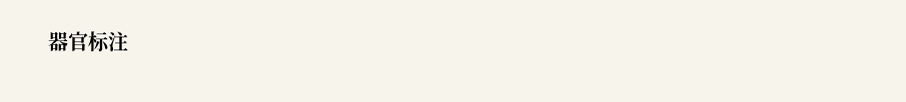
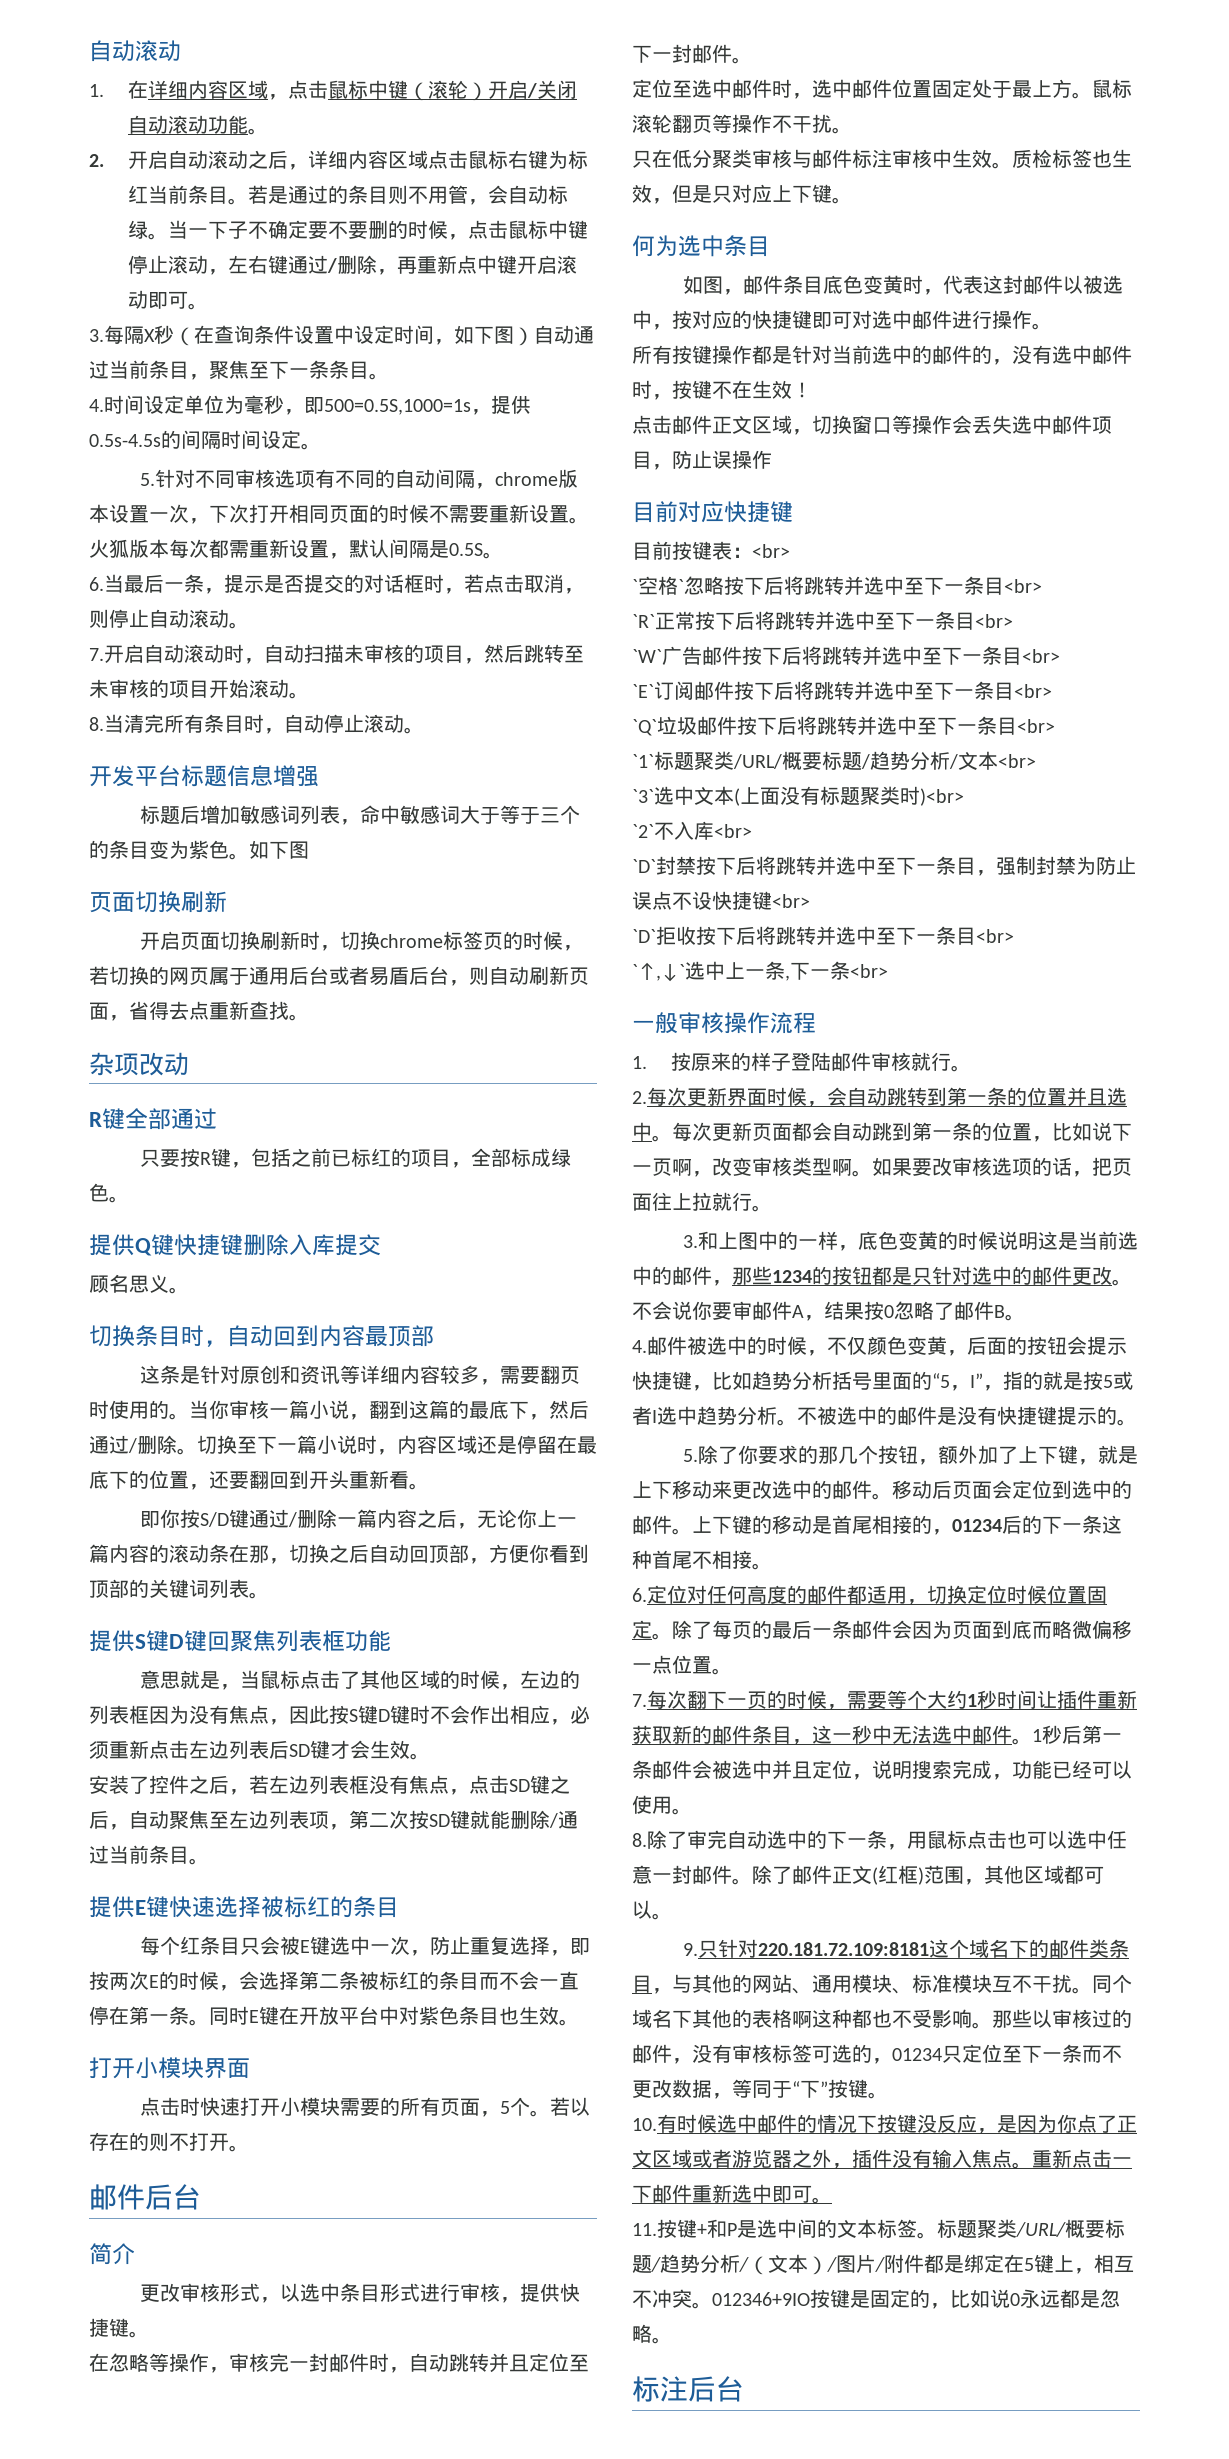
[47,31,129,53] 器官标注 -> [89,40,181,62] [89,80,578,101] [128,115,269,135] [89,150,589,170] [128,185,569,205] [128,220,589,240] [128,255,578,275] [128,290,209,310] [89,325,594,346] [89,360,389,380] [89,395,531,415] [89,430,321,450] [140,469,579,489] [89,504,589,524] [89,539,503,559] [89,574,584,594] [89,609,249,629] [89,644,584,664] [89,679,309,699] [89,714,424,734] [89,765,319,787] [140,805,581,825] [89,840,309,860] [89,891,227,913] [140,931,584,951] [89,966,589,986] [89,1001,309,1021] [89,1052,189,1076] [89,1108,217,1130] [140,1148,572,1168] [89,1183,129,1203] [89,1234,381,1256] [89,1274,189,1294] [89,1325,434,1347] [140,1365,581,1385] [89,1400,589,1420] [89,1435,597,1455] [89,1470,429,1490] [140,1509,578,1529] [89,1544,589,1564] [89,1579,269,1599] [89,1630,391,1652] [140,1670,581,1690] [89,1705,590,1725] [89,1740,430,1760] [89,1775,570,1795] [89,1810,578,1830] [89,1845,209,1865] [89,1896,399,1918] [140,1936,591,1956] [89,1971,579,1991] [89,2006,579,2026] [89,2057,250,2079] [140,2097,591,2117] [89,2132,249,2152] [89,2184,201,2210] [89,2243,135,2265] [140,2283,581,2303] [89,2318,149,2338] [89,2353,589,2373] [632,44,752,64] [632,79,1132,99] [632,114,852,134] [632,149,1132,169] [632,184,852,204] [632,235,770,257] [683,275,1124,295] [632,310,1052,330] [632,345,1132,365] [632,380,812,400] [632,415,1112,435] [632,450,772,470] [632,501,793,523] [632,541,790,560] [632,576,1042,596] [632,611,1013,631] [632,646,1060,666] [632,681,1052,701] [632,716,1055,736] [632,751,1036,770] [632,786,964,806] [632,821,752,840] [632,856,1136,876] [632,891,810,910] [632,926,1014,946] [632,961,888,982] [632,1012,816,1034] [632,1052,972,1072] [632,1087,1127,1107] [632,1122,1132,1142] [632,1157,1132,1177] [632,1192,772,1212] [683,1231,1139,1251] [632,1266,1132,1286] [632,1301,1025,1321] [632,1336,1127,1356] [632,1371,1133,1391] [632,1406,1137,1426] [683,1445,1139,1465] [632,1480,1132,1500] [632,1515,1122,1535] [632,1550,772,1570] [632,1585,1107,1605] [632,1620,1132,1640] [632,1655,732,1675] [632,1690,1137,1710] [632,1725,1122,1745] [632,1760,1132,1780] [632,1795,692,1815] [632,1830,1127,1850] [632,1865,1104,1885] [632,1900,672,1920] [683,1939,1130,1958] [632,1974,1132,1994] [632,2009,1132,2029] [632,2044,1122,2064] [632,2079,888,2099] [632,2114,1137,2134] [632,2149,1132,2169] [632,2184,832,2204] [632,2219,1125,2239] [632,2254,1134,2275] [632,2289,1120,2309] [632,2324,672,2344] [632,2376,744,2402] 自动滚动 // 1.在详细内容区域，点击鼠标中键（滚轮）开启/关闭自动滚动功能。 // 2.开启自动滚动之后，详细内容区域点击鼠标右键为标红当前条目。若是通过的条目则不用管，会自动标绿。当一下子不确定要不要删的时候，点击鼠标中键停止滚动，左右键通过/删除，再重新点中键开启滚动即可。 // 3.每隔X秒（在查询条件设置中设定时间，如下图）自动通过当前条目，聚焦至下一条条目。 // 4.时间设定单位为毫秒，即500=0.5S,1000=1s，提供0.5s-4.5s的间隔时间设定。 // 5.针对不同审核选项有不同的自动间隔，chrome版本设置一次，下次打开相同页面的时候不需要重新设置。火狐版本每次都需重新设置，默认间隔是0.5S。 // 6.当最后一条，提示是否提交的对话框时，若点击取消，则停止自动滚动。 // 7.开启自动滚动时，自动扫描未审核的项目，然后跳转至未审核的项目开始滚动。 // 8.当清完所有条目时，自动停止滚动。 // 开发平台标题信息增强 // 标题后增加敏感词列表，命中敏感词大于等于三个的条目变为紫色。如下图 // 页面切换刷新 // 开启页面切换刷新时，切换chrome标签页的时候，若切换的网页属于通用后台或者易盾后台，则自动刷新页面，省得去点重新查找。 // 杂项改动 // R键全部通过 // 只要按R键，包括之前已标红的项目，全部标成绿色。 // 提供Q键快捷键删除入库提交 // 顾名思义。 // 切换条目时，自动回到内容最顶部 // 这条是针对原创和资讯等详细内容较多，需要翻页时使用的。当你审核一篇小说，翻到这篇的最底下，然后通过/删除。切换至下一篇小说时，内容区域还是停留在最底下的位置，还要翻回到开头重新看。 // 即你按S/D键通过/删除一篇内容之后，无论你上一篇内容的滚动条在那，切换之后自动回顶部，方便你看到顶部的关键词列表。 // 提供S键D键回聚焦列表框功能 // 意思就是，当鼠标点击了其他区域的时候，左边的列表框因为没有焦点，因此按S键D键时不会作出相应，必须重新点击左边列表后SD键才会生效。 // 安装了控件之后，若左边列表框没有焦点，点击SD键之后，自动聚焦至左边列表项，第二次按SD键就能删除/通过当前条目。 // 提供E键快速选择被标红的条目 // 每个红条目只会被E键选中一次，防止重复选择，即按两次E的时候，会选择第二条被标红的条目而不会一直停在第一条。同时E键在开放平台中对紫色条目也生效。 // 打开小模块界面 // 点击时快速打开小模块需要的所有页面，5个。若以存在的则不打开。 // 邮件后台 // 简介 // 更改审核形式，以选中条目形式进行审核，提供快捷键。 // 在忽略等操作，审核完一封邮件时，自动跳转并且定位至下一封邮件。 // 定位至选中邮件时，选中邮件位置固定处于最上方。鼠标滚轮翻页等操作不干扰。 // 只在低分聚类审核与邮件标注审核中生效。质检标签也生效，但是只对应上下键。 // 何为选中条目 // 如图，邮件条目底色变黄时，代表这封邮件以被选中，按对应的快捷键即可对选中邮件进行操作。 // 所有按键操作都是针对当前选中的邮件的，没有选中邮件时，按键不在生效！ // 点击邮件正文区域，切换窗口等操作会丢失选中邮件项目，防止误操作 // 目前对应快捷键 // 目前按键表：<br> // `空格`忽略按下后将跳转并选中至下一条目<br> // `R`正常按下后将跳转并选中至下一条目<br> // `W`广告邮件按下后将跳转并选中至下一条目<br> // `E`订阅邮件按下后将跳转并选中至下一条目<br> // `Q`垃圾邮件按下后将跳转并选中至下一条目<br> // `1`标题聚类/URL/概要标题/趋势分析/文本<br> // `3`选中文本(上面没有标题聚类时)<br> // `2`不入库<br> // `D`封禁按下后将跳转并选中至下一条目，强制封禁为防止误点不设快捷键<br> // `D`拒收按下后将跳转并选中至下一条目<br> // `↑,↓`选中上一条,下一条<br> // 一般审核操作流程 // 1.按原来的样子登陆邮件审核就行。 // 2.每次更新界面时候，会自动跳转到第一条的位置并且选中。每次更新页面都会自动跳到第一条的位置，比如说下一页啊，改变审核类型啊。如果要改审核选项的话，把页面往上拉就行。 // 3.和上图中的一样，底色变黄的时候说明这是当前选中的邮件，那些1234的按钮都是只针对选中的邮件更改。不会说你要审邮件A，结果按0忽略了邮件B。 // 4.邮件被选中的时候，不仅颜色变黄，后面的按钮会提示快捷键，比如趋势分析括号里面的“5，I”，指的就是按5或者I选中趋势分析。不被选中的邮件是没有快捷键提示的。 // 5.除了你要求的那几个按钮，额外加了上下键，就是上下移动来更改选中的邮件。移动后页面会定位到选中的邮件。上下键的移动是首尾相接的，01234后的下一条这种首尾不相接。 // 6.定位对任何高度的邮件都适用，切换定位时候位置固定。除了每页的最后一条邮件会因为页面到底而略微偏移一点位置。 // 7.每次翻下一页的时候，需要等个大约1秒时间让插件重新获取新的邮件条目，这一秒中无法选中邮件。1秒后第一条邮件会被选中并且定位，说明搜索完成，功能已经可以使用。 // 8.除了审完自动选中的下一条，用鼠标点击也可以选中任意一封邮件。除了邮件正文(红框)范围，其他区域都可以。 // 9.只针对220.181.72.109:8181这个域名下的邮件类条目，与其他的网站、通用模块、标准模块互不干扰。同个域名下其他的表格啊这种都也不受影响。那些以审核过的邮件，没有审核标签可选的，01234只定位至下一条而不更改数据，等同于“下”按键。 // 10.有时候选中邮件的情况下按键没反应，是因为你点了正文区域或者游览器之外，插件没有输入焦点。重新点击一下邮件重新选中即可。 // 11.按键+和P是选中间的文本标签。标题聚类/URL/概要标题/趋势分析/（文本）/图片/附件都是绑定在5键上，相互不冲突。012346+9IO按键是固定的，比如说0永远都是忽略。 // 标注后台

